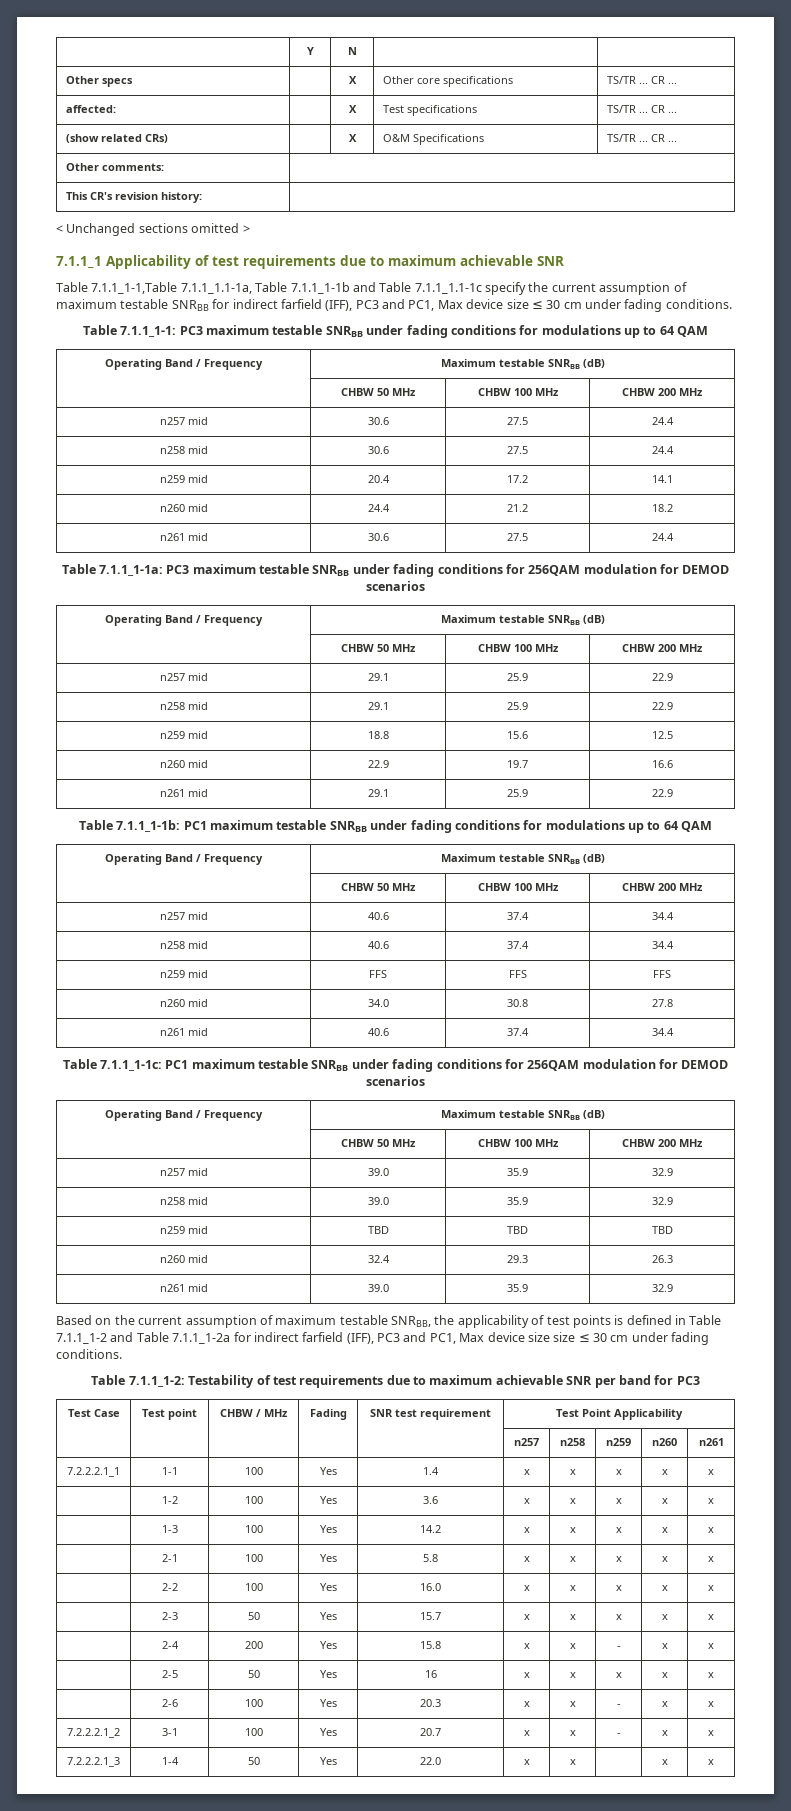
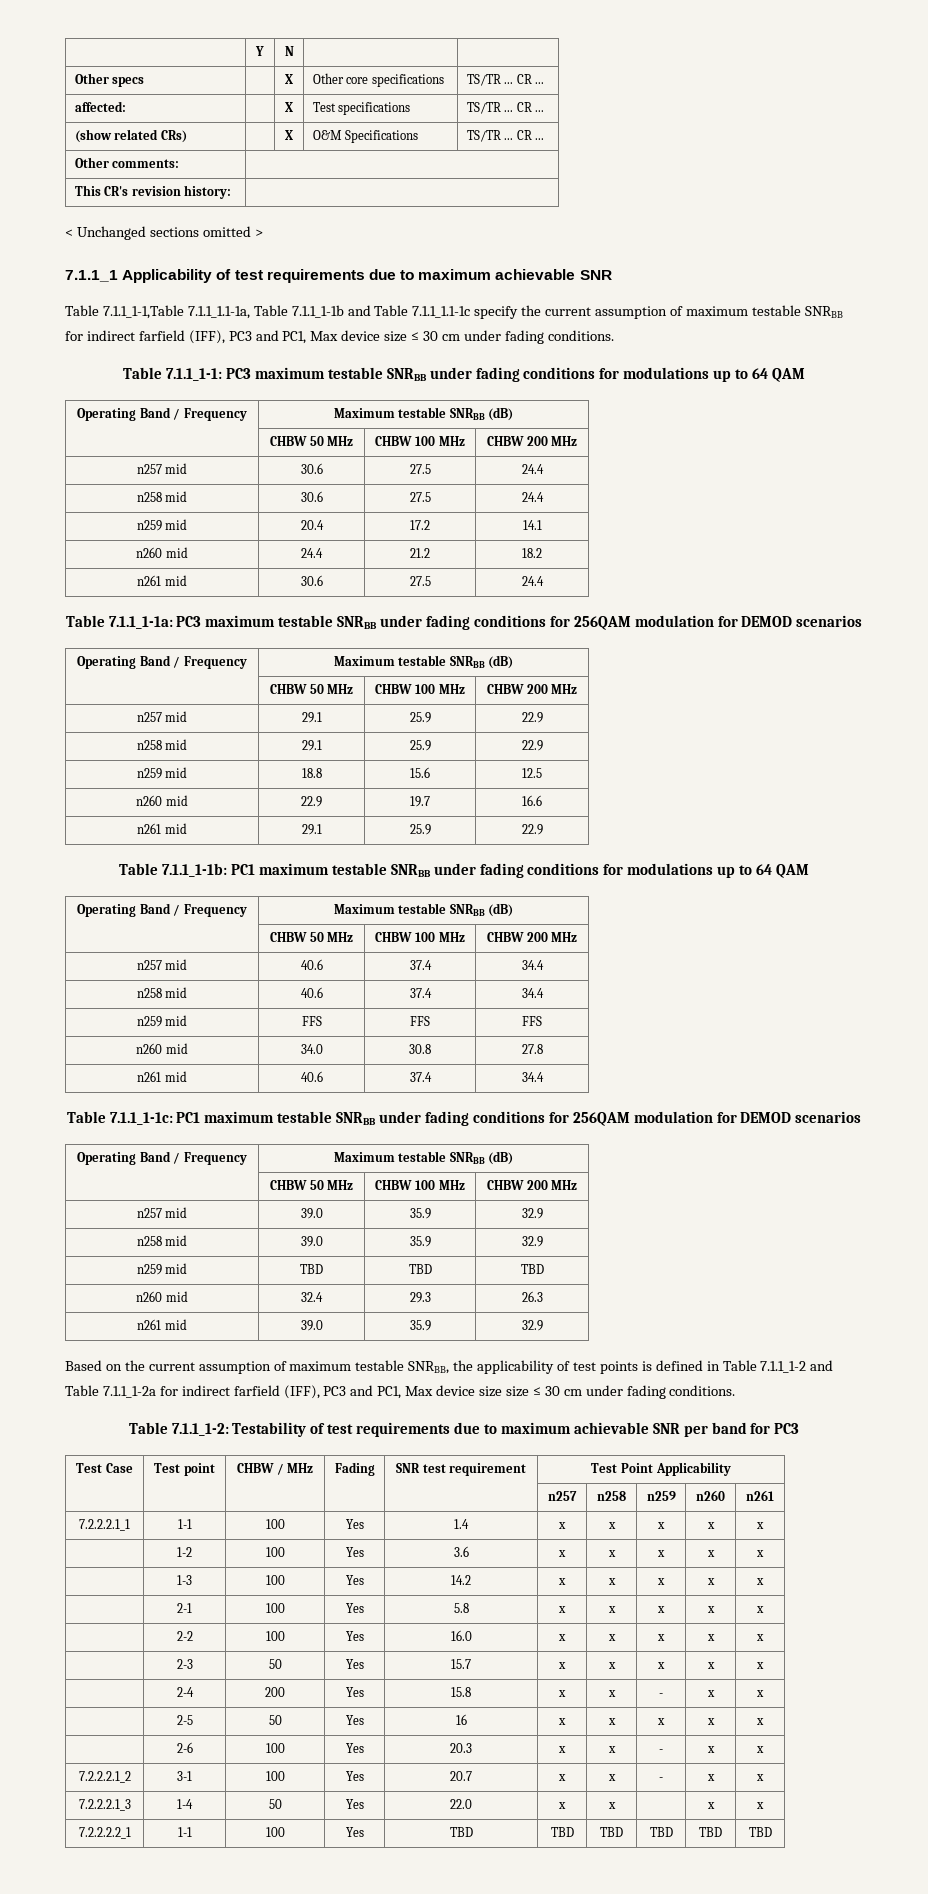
(714, 1762) none -> [78,1827,131,1839] [177,1827,192,1837] [265,1827,285,1837] [345,1827,364,1837] [449,1827,473,1837] [550,1827,574,1837] [600,1827,623,1837] [649,1827,673,1837] [699,1827,722,1837] [748,1827,772,1837] // 7.2.2.2.2_1 | 1-1 | 100 | Yes | TBD | TBD | TBD | TBD | TBD | TBD

